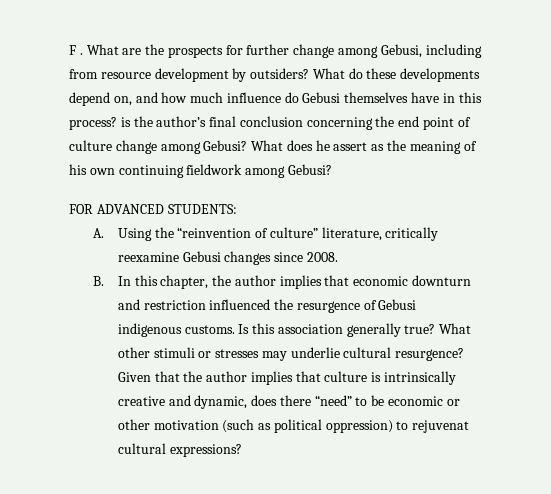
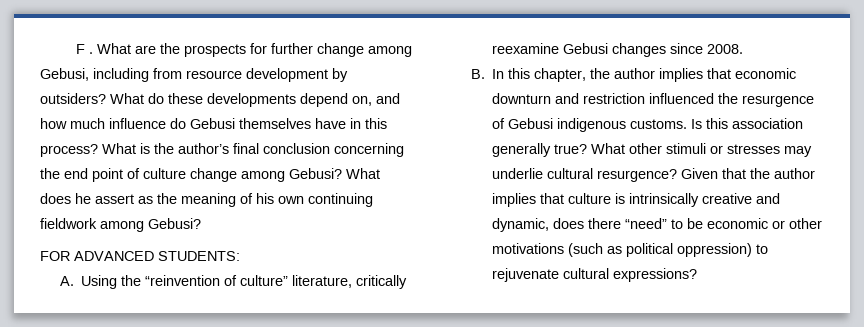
(117, 123) none -> [102,143,136,154] What
[153,420,219,430] motivation -> [491,243,564,254] motivations
[412,420,470,433] rejuvenat -> [491,268,559,282] rejuvenate

